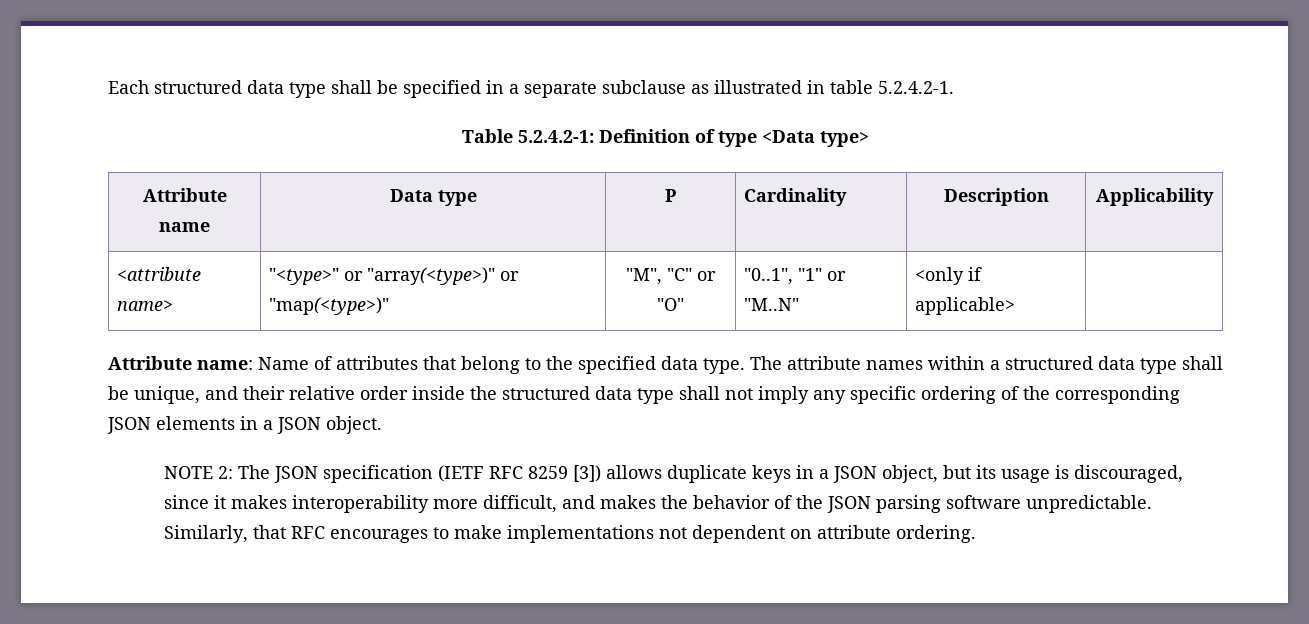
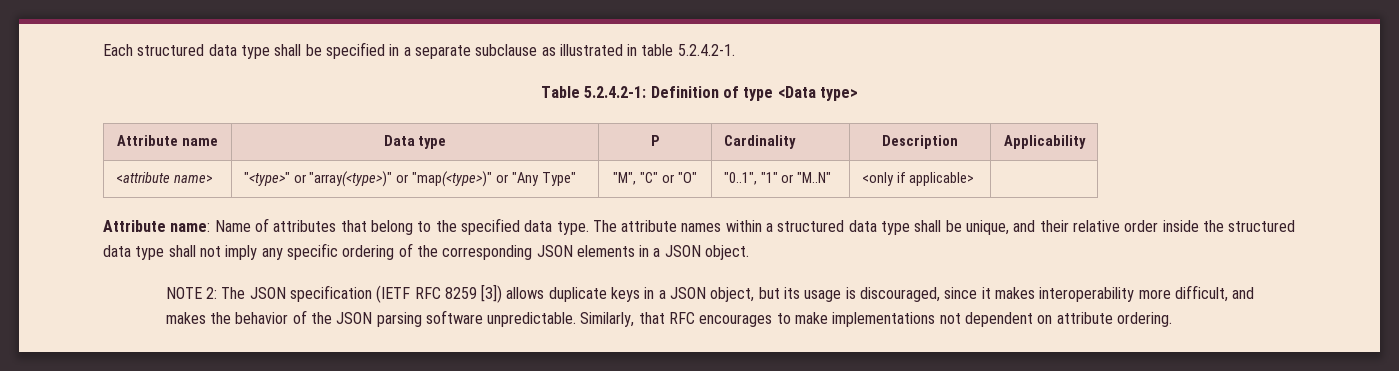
(390, 306) none -> [496,172,577,186] or "Any Type"

